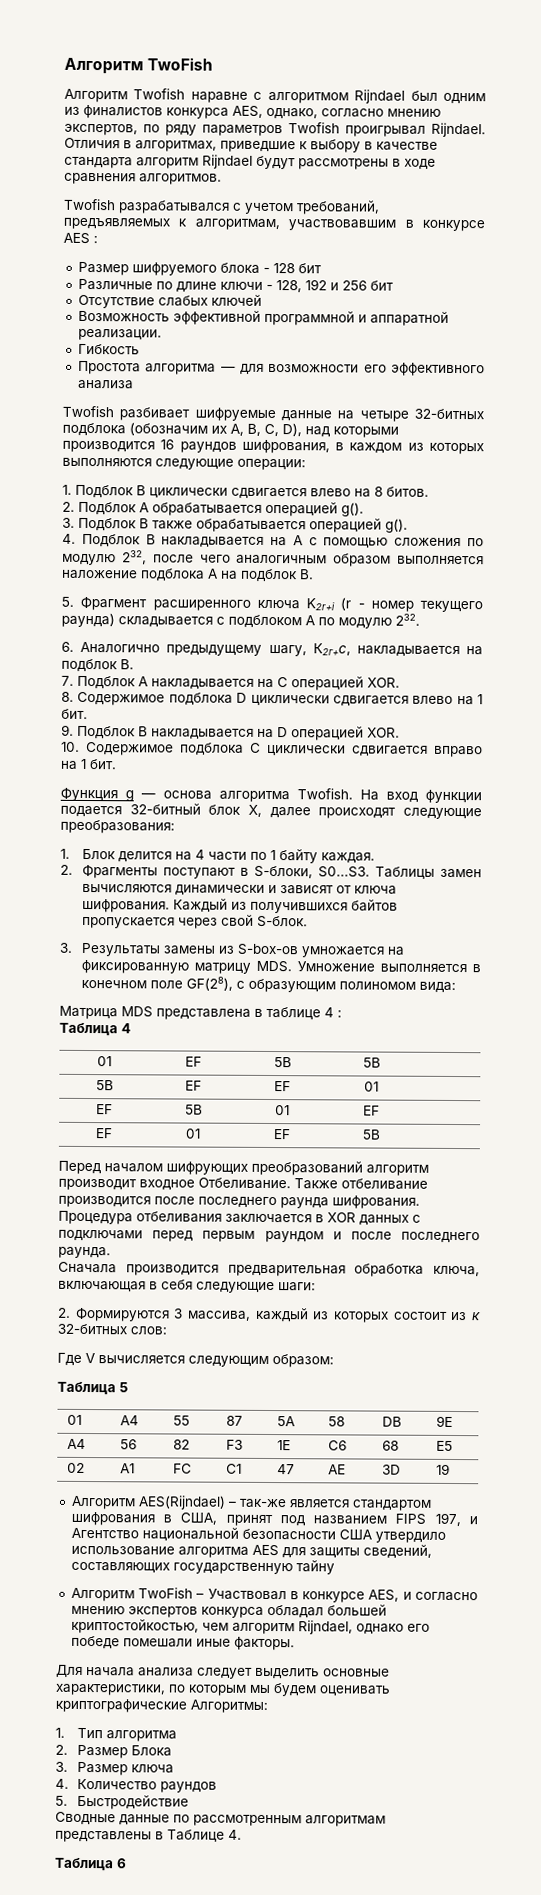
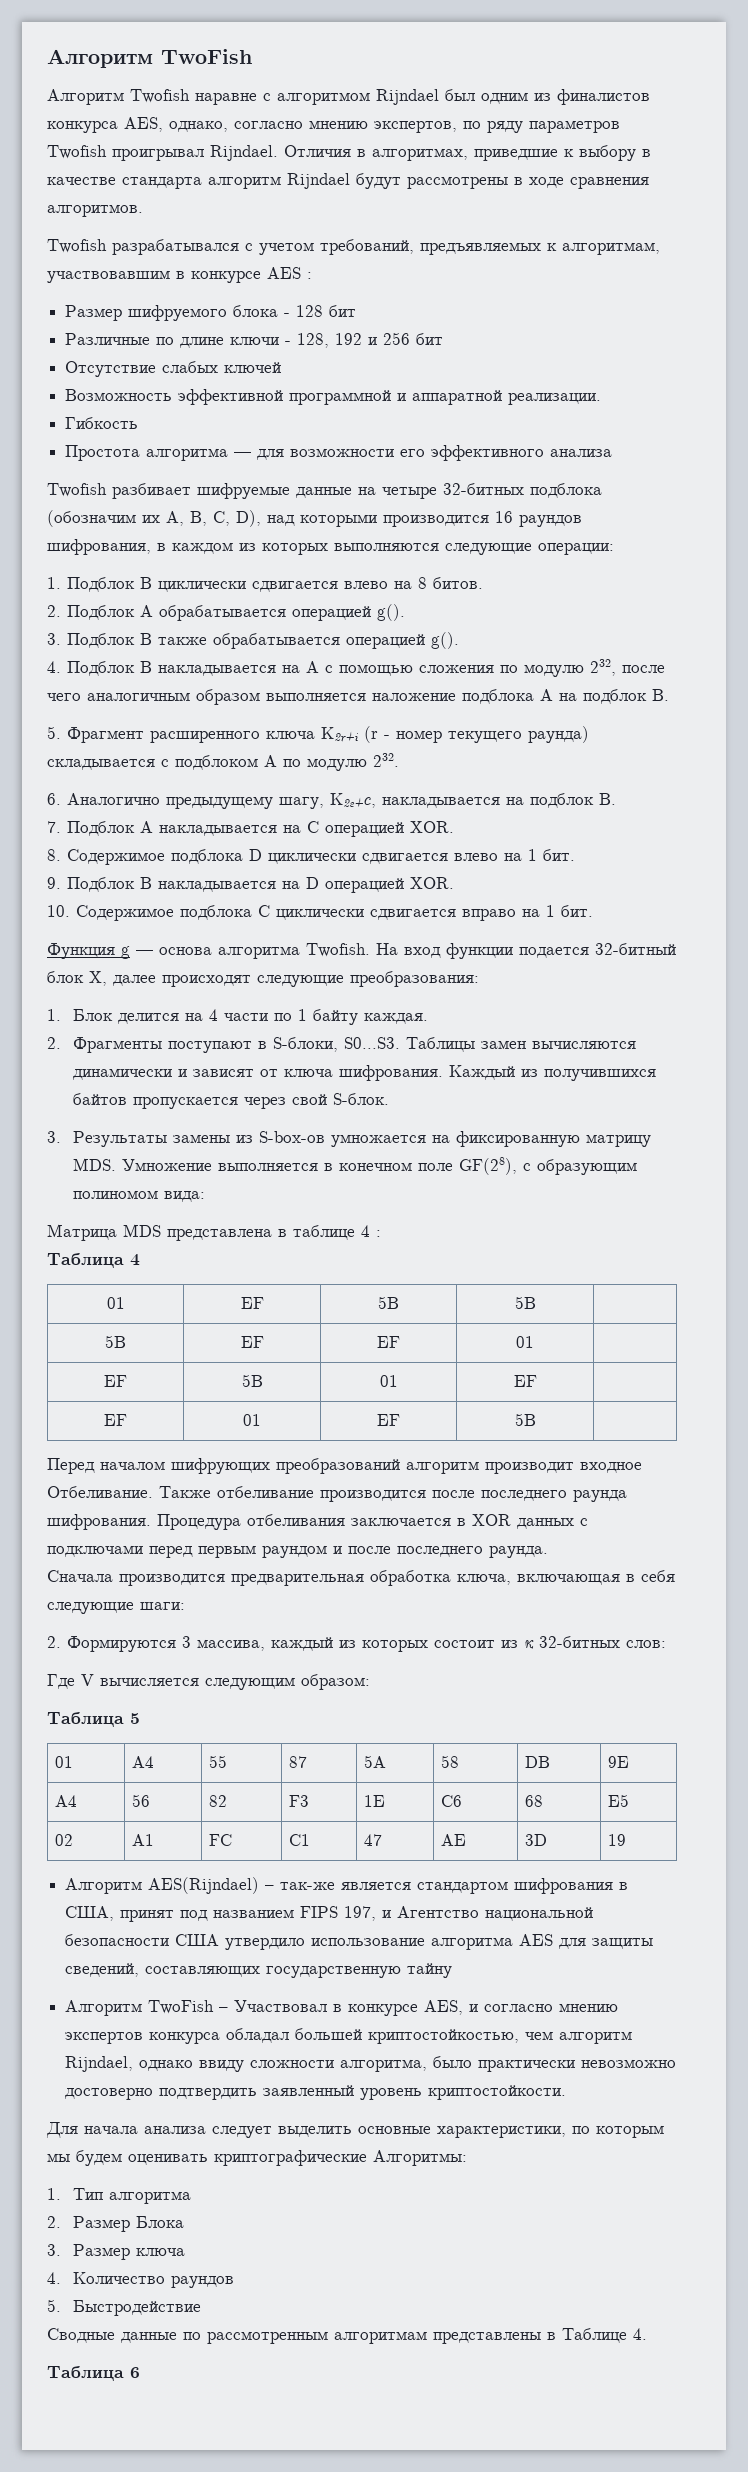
[406,1623,430,1632] [70,1635,295,1651] его победе помешали иные факторы. -> [199,2056,677,2072] [65,2085,567,2100] ввиду сложности алгоритма, было практически невозможно достоверно подтвердить заявленный уровень криптостойкости.

